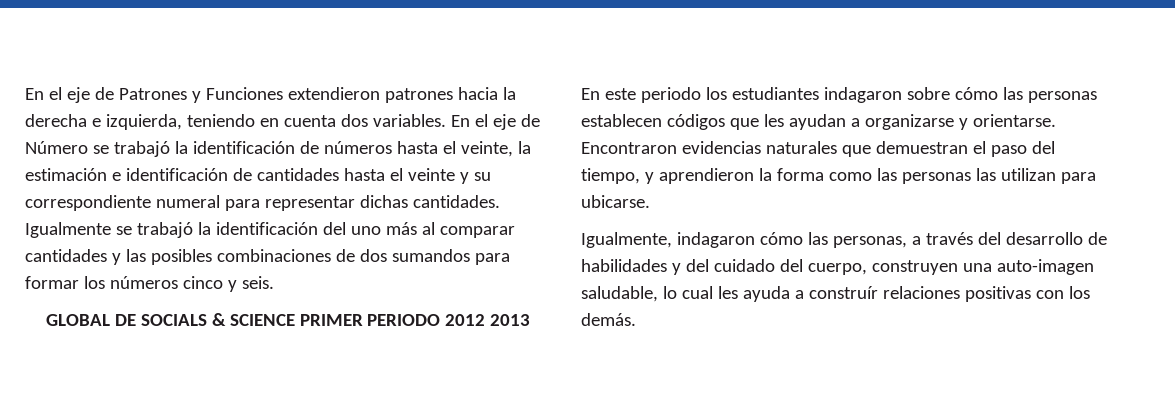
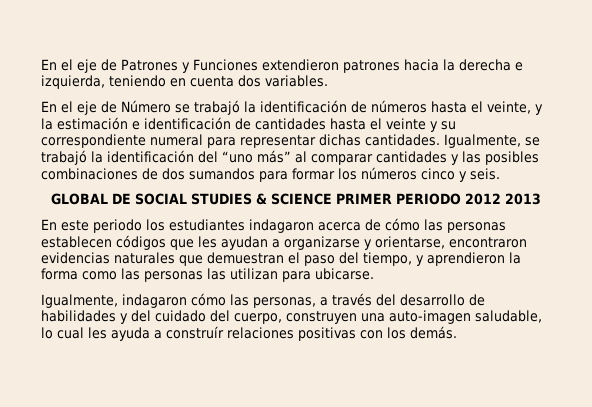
(446, 120) none -> (328, 81) //
(513, 149) none -> [535,104,543,115] y
[25,222,111,238] Igualmente -> [444,134,521,148] Igualmente,
[350,222,417,235] uno más -> [222,150,291,163] “uno más”
[140,314,207,326] SOCIALS -> [135,193,252,205] SOCIAL STUDIES
[906,87,950,100] sobre -> [318,219,381,231] acerca de
[972,114,1056,127] [581,142,677,154] orientarse. Encontraron -> [375,236,527,249] orientarse, encontraron

